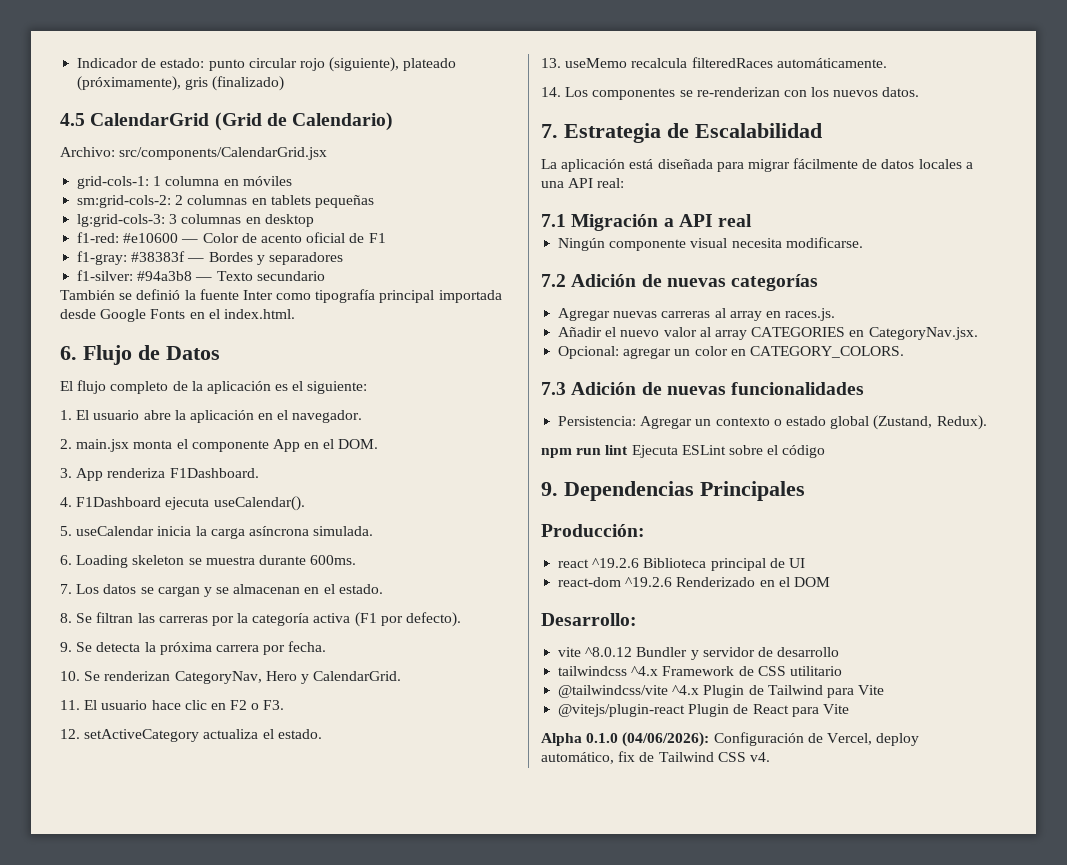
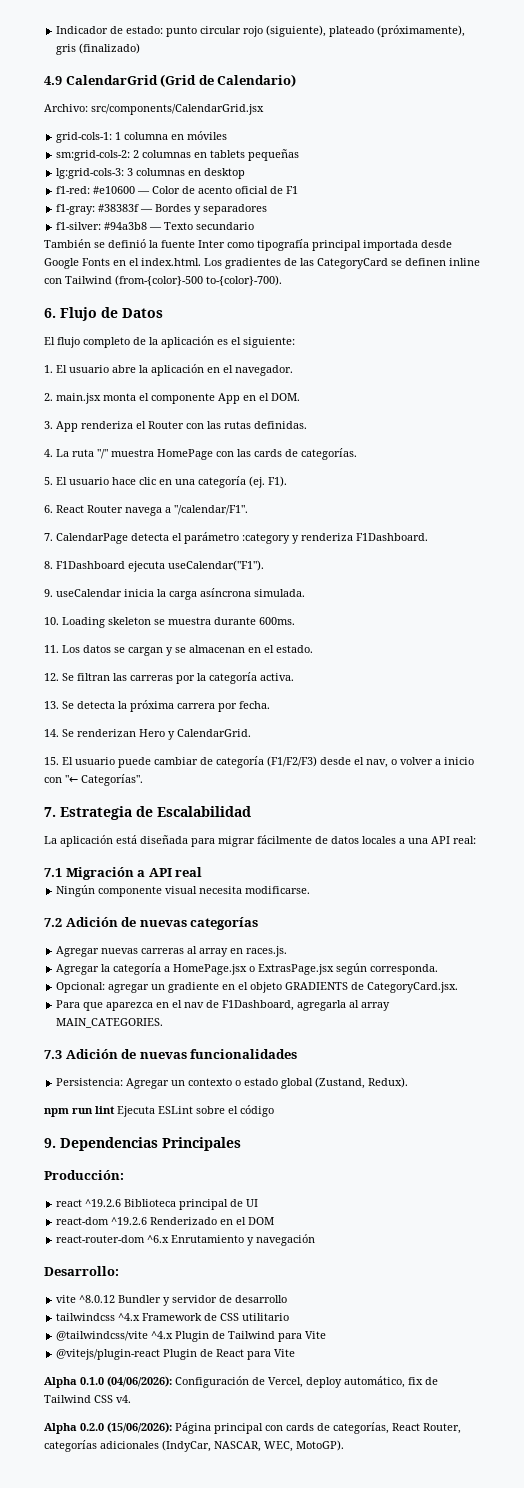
[60,113,85,126] 4.5 -> [44,76,62,85] 4.9
(295, 314) none -> [204,258,480,269] [44,275,282,286] Los gradientes de las CategoryCard se definen inline con Tailwind (from-{color}-500 to-{color}-700).
(166, 473) none -> [136,421,307,429] [44,448,357,460] [44,476,287,488] [44,505,248,516] [44,532,353,544] el Router con las rutas definidas. // 4. La ruta "/" muestra HomePage con las cards de categorías. // 5. El usuario hace clic en una categoría (ej. F1). // 6. React Router navega a "/calendar/F1". // 7. CalendarPage detecta el parámetro :category y renderiza
[60,497,72,507] 4. -> [44,561,53,569] 8.
[213,496,305,511] [60,526,72,536] useCalendar(). // 5. -> [168,560,264,571] [44,589,53,597] useCalendar("F1"). // 9.
[60,555,72,565] 6. -> [44,617,59,625] 10.
[60,584,72,594] 7. -> [44,645,59,653] 11.
[60,613,72,623] 8. -> [44,673,59,681] 12.
[313,612,462,627] [60,642,72,652] activa (F1 por defecto). // 9. -> [260,673,294,681] [44,701,59,709] activa. // 13.
[60,671,80,681] 10. -> [44,729,59,737] 14.
[174,671,262,684] CategoryNav, -> (136, 733) none
[60,700,285,710] [60,729,322,742] [541,57,887,68] [541,87,920,100] 11. El usuario hace clic en F2 o F3. // 12. setActiveCategory actualiza el estado. // 13. useMemo recalcula filteredRaces automáticamente. // 14. Los componentes se re-renderizan con los nuevos datos. -> [44,756,474,768] [44,774,143,786] 15. El usuario puede cambiar de categoría (F1/F2/F3) desde el nav, o volver a inicio con "← Categorías".
[558,327,978,340] [558,346,904,359] Añadir el nuevo valor al array CATEGORIES en CategoryNav.jsx. // Opcional: agregar un color en CATEGORY_COLORS. -> [56,963,439,975] [56,982,459,993] [56,1000,391,1011] [56,1018,164,1028] Agregar la categoría a HomePage.jsx o ExtrasPage.jsx según corresponda. // Opcional: agregar un gradiente en el objeto GRADIENTS de CategoryCard.jsx. // Para que aparezca en el nav de F1Dashboard, agregarla al array MAIN_CATEGORIES.
(830, 582) none -> [56,1234,316,1246] // react-router-dom ^6.x Enrutamiento y navegación
(770, 757) none -> [44,1422,461,1434] [44,1440,344,1452] // Alpha 0.2.0 (15/06/2026): Página principal con cards de categorías, React Router, categorías adicionales (IndyCar, NASCAR, WEC, MotoGP).

